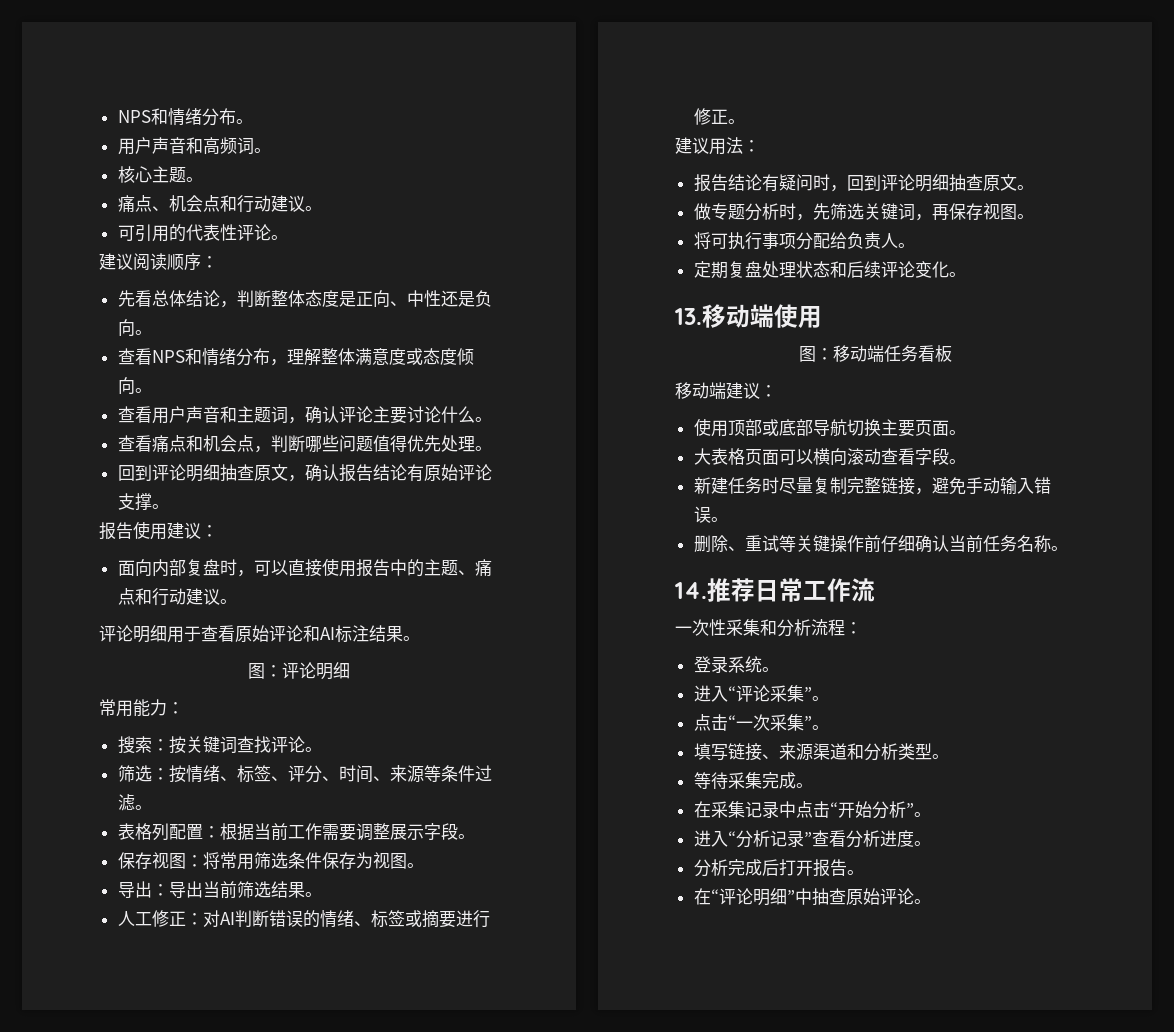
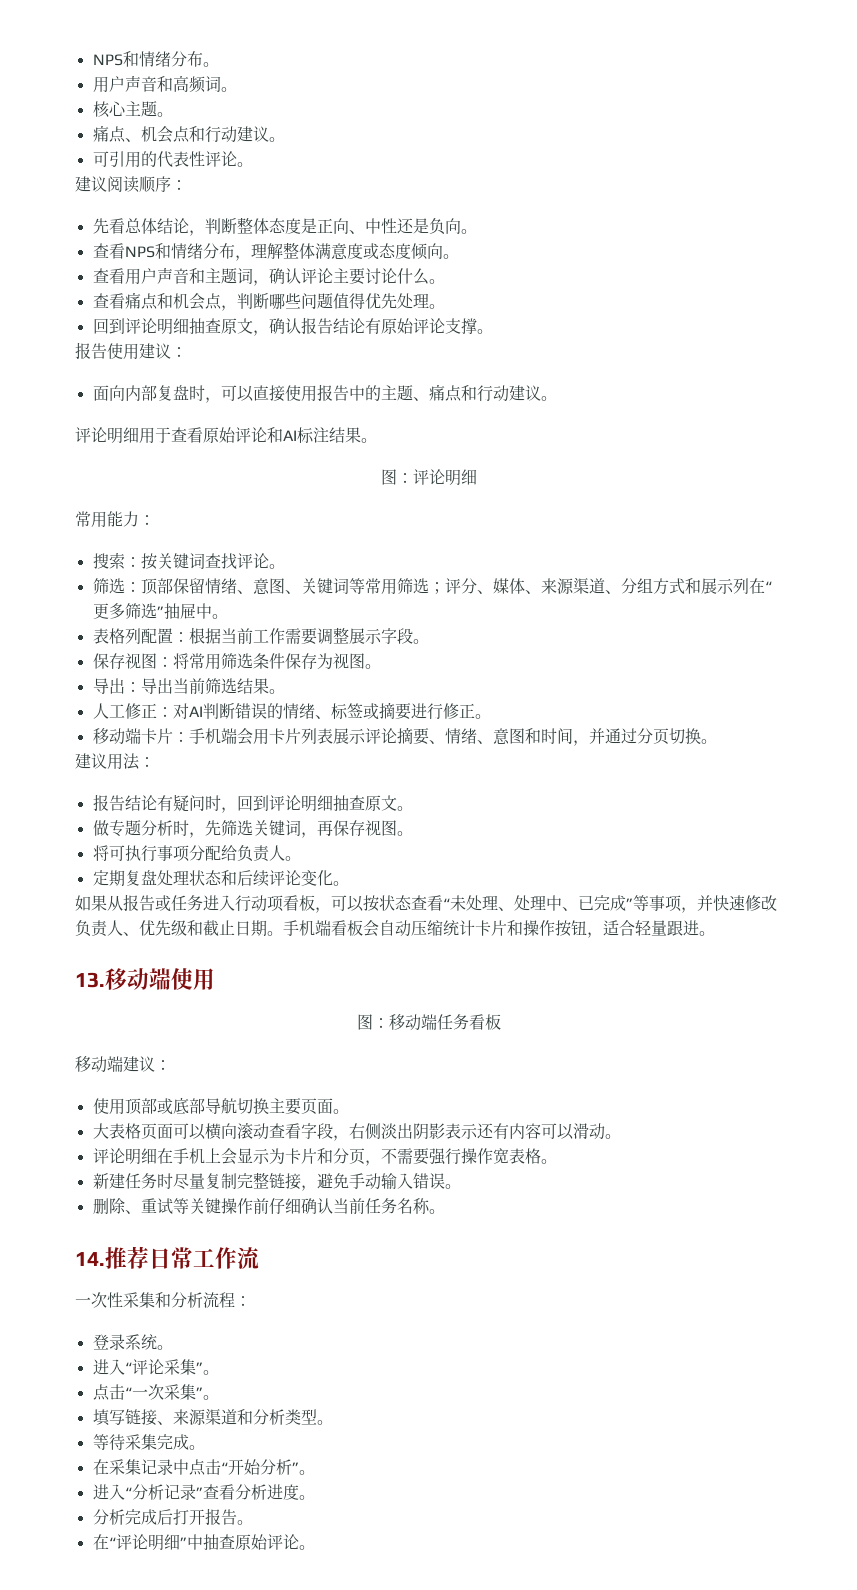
[168,765,492,783] [117,794,135,811] 按情绪、标签、评分、时间、来源等条件过滤 -> [140,578,772,595] [92,603,212,619] 顶部保留情绪、意图、关键词等常用筛选；评分、媒体、来源渠道、分组方式和展示列在“更多筛选”抽屉中
(745, 121) none -> [92,727,717,746] // 移动端卡片：手机端会用卡片列表展示评论摘要、情绪、意图和时间，并通过分页切换。
(966, 274) none -> [75,894,777,913] [75,920,715,938] // 如果从报告或任务进入行动项看板，可以按状态查看“未处理、处理中、已完成”等事项，并快速修改负责人、优先级和截止日期。手机端看板会自动压缩统计卡片和操作按钮，适合轻量跟进。
(949, 456) none -> [332,1123,621,1141] [92,1148,541,1166] ，右侧淡出阴影表示还有内容可以滑动。 // 评论明细在手机上会显示为卡片和分页，不需要强行操作宽表格

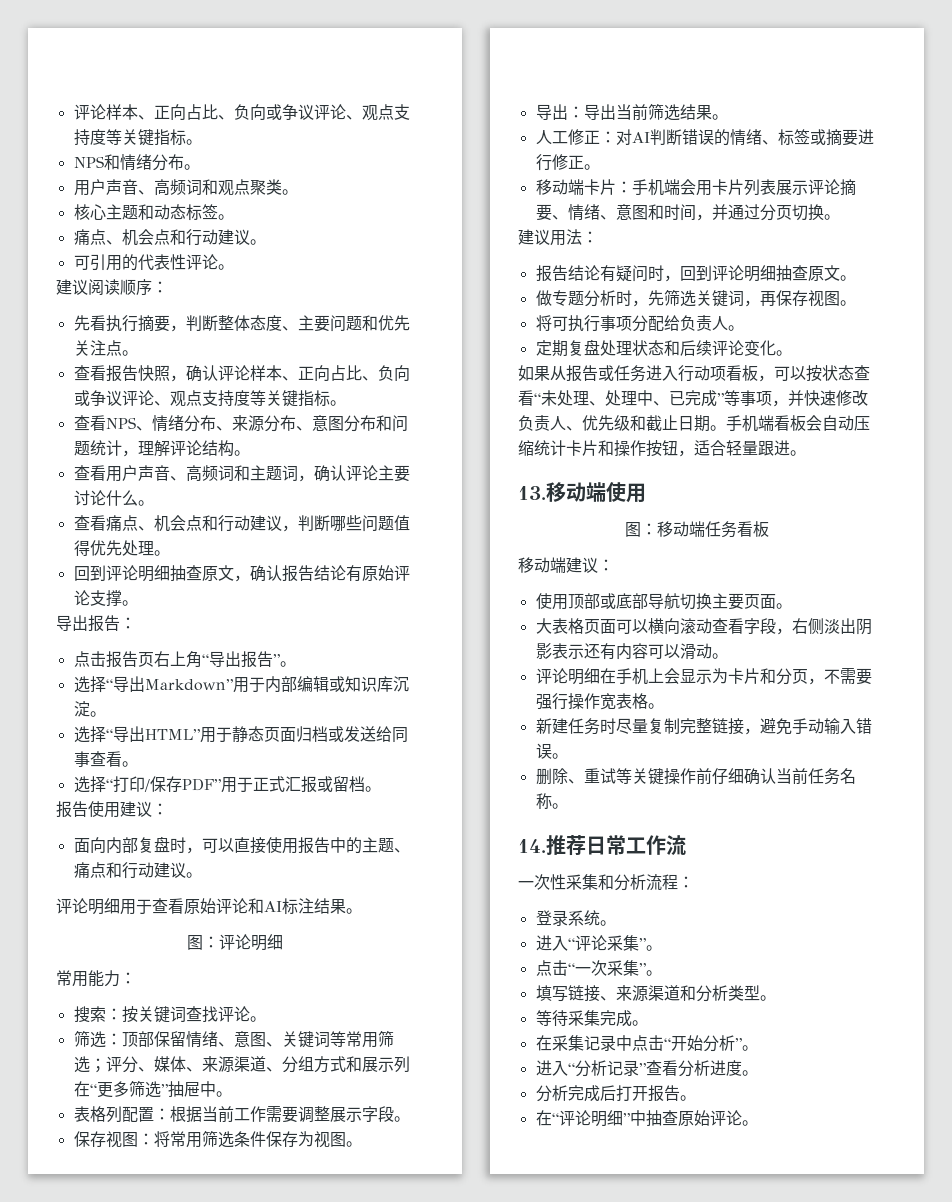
(92, 60) none -> [73,104,410,121] [73,129,202,146] 评论样本、正向占比、负向或争议评论、观点支持度等关键指标。 //
[156,75,221,93] 和高频词 -> [137,179,282,196] 、高频词和观点聚类
(157, 109) none -> [137,204,218,221] 和动态标签
[124,218,189,234] 总体结论 -> [105,315,170,332] 执行摘要
[300,218,461,235] 是正向、中性还是负向 -> [281,315,410,332] [73,340,138,356] [73,365,410,382] [73,390,330,407] 、主要问题和优先关注点。 // 查看报告快照，确认评论样本、正向占比、负向或争议评论、观点支持度等关键指标
[154,242,443,261] 和情绪分布，理解整体满意度或态度倾向 -> [135,415,408,432] [73,440,234,457] 、情绪分布、来源分布、意图分布和问题统计，理解评论结构
(189, 276) none -> [169,465,234,482] 、高频词
[156,293,222,310] 和机会点 -> [137,515,282,532] 、机会点和行动建议
(493, 331) none -> [56,615,136,632] [73,651,296,668] [73,676,409,693] [73,701,106,717] [73,726,408,743] [73,751,138,767] [73,776,381,793] // 导出报告： // 点击报告页右上角“导出报告”。 // 选择“导出Markdown”用于内部编辑或知识库沉淀。 // 选择“导出HTML”用于静态页面归档或发送给同事查看。 // 选择“打印/保存PDF”用于正式汇报或留档。

